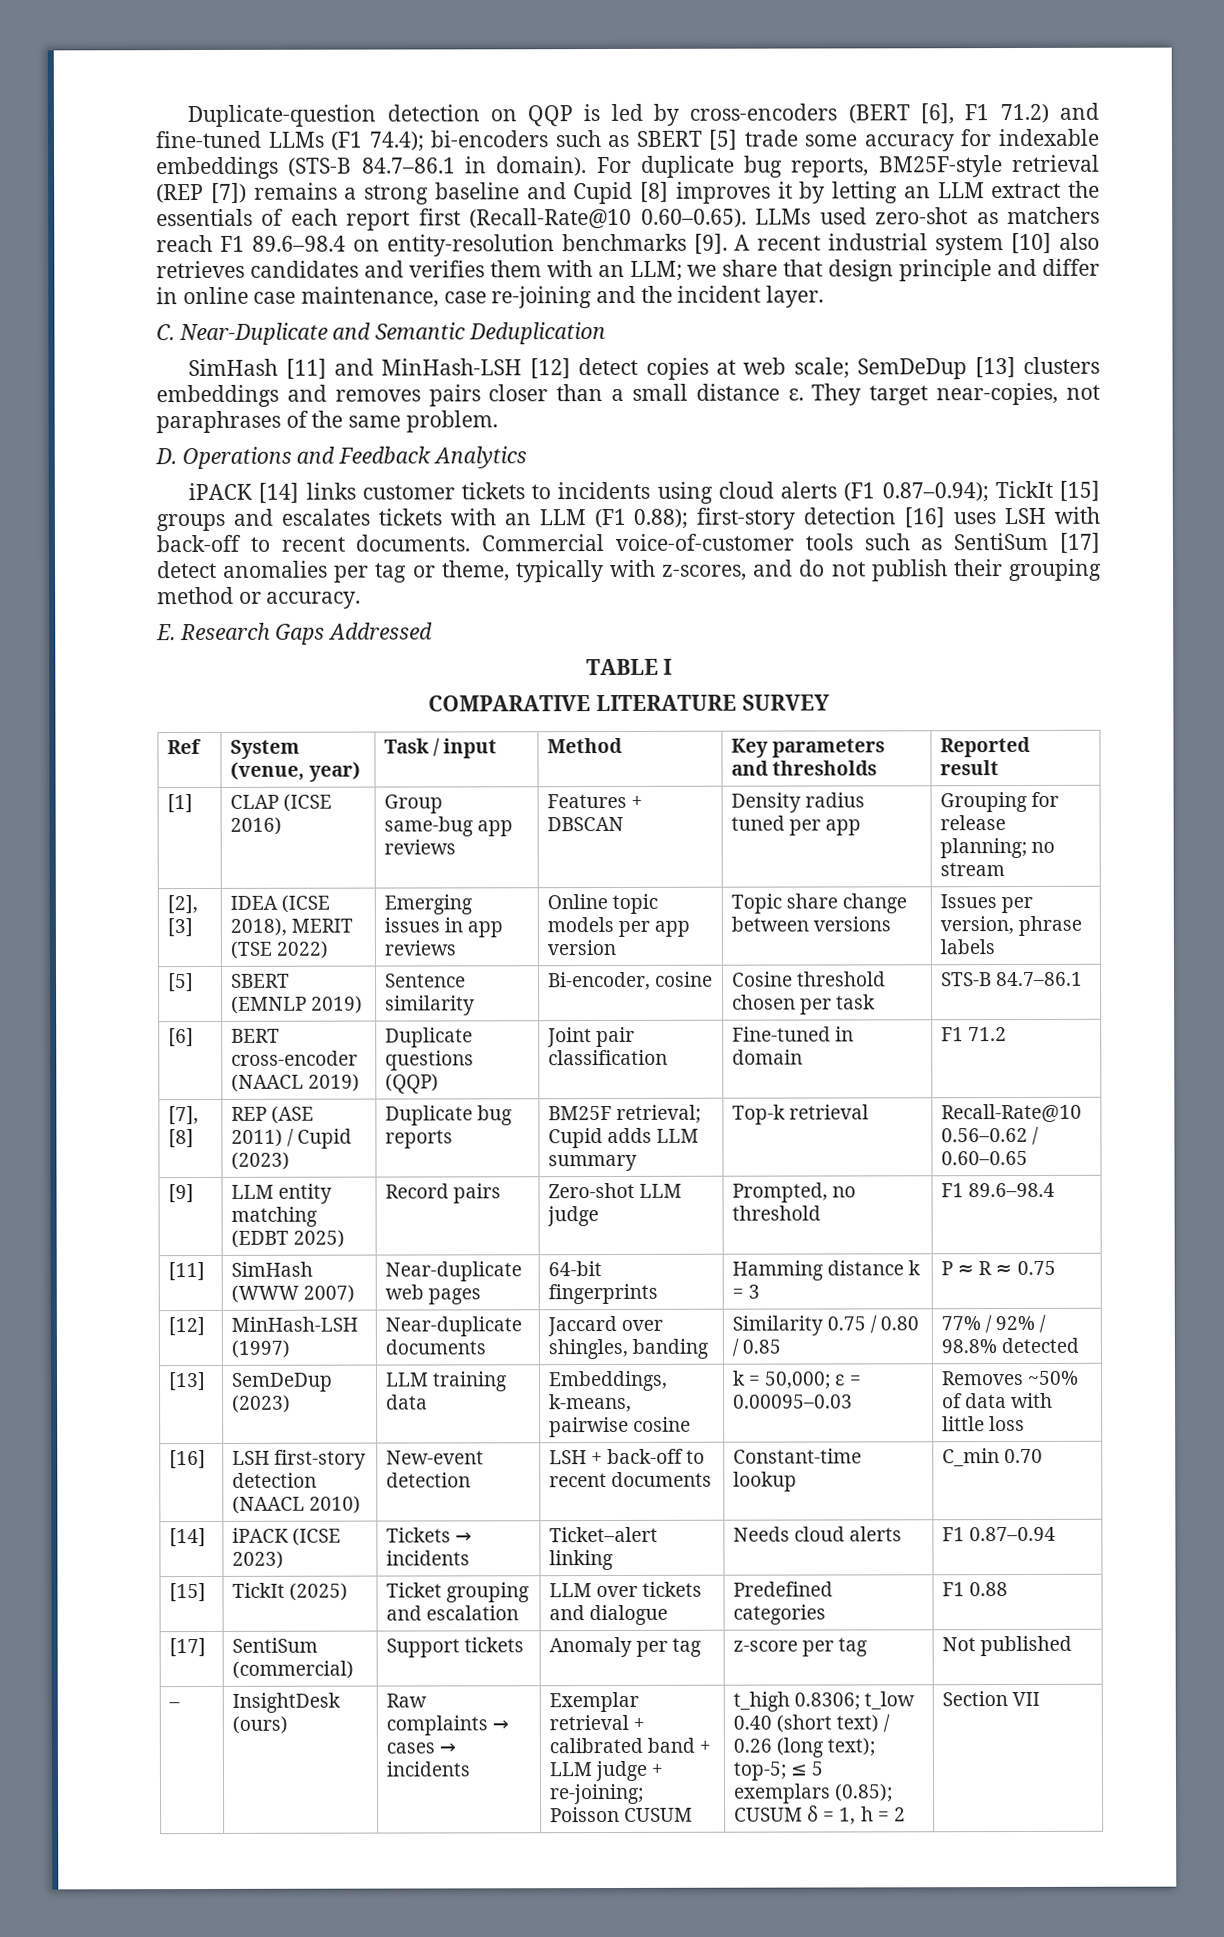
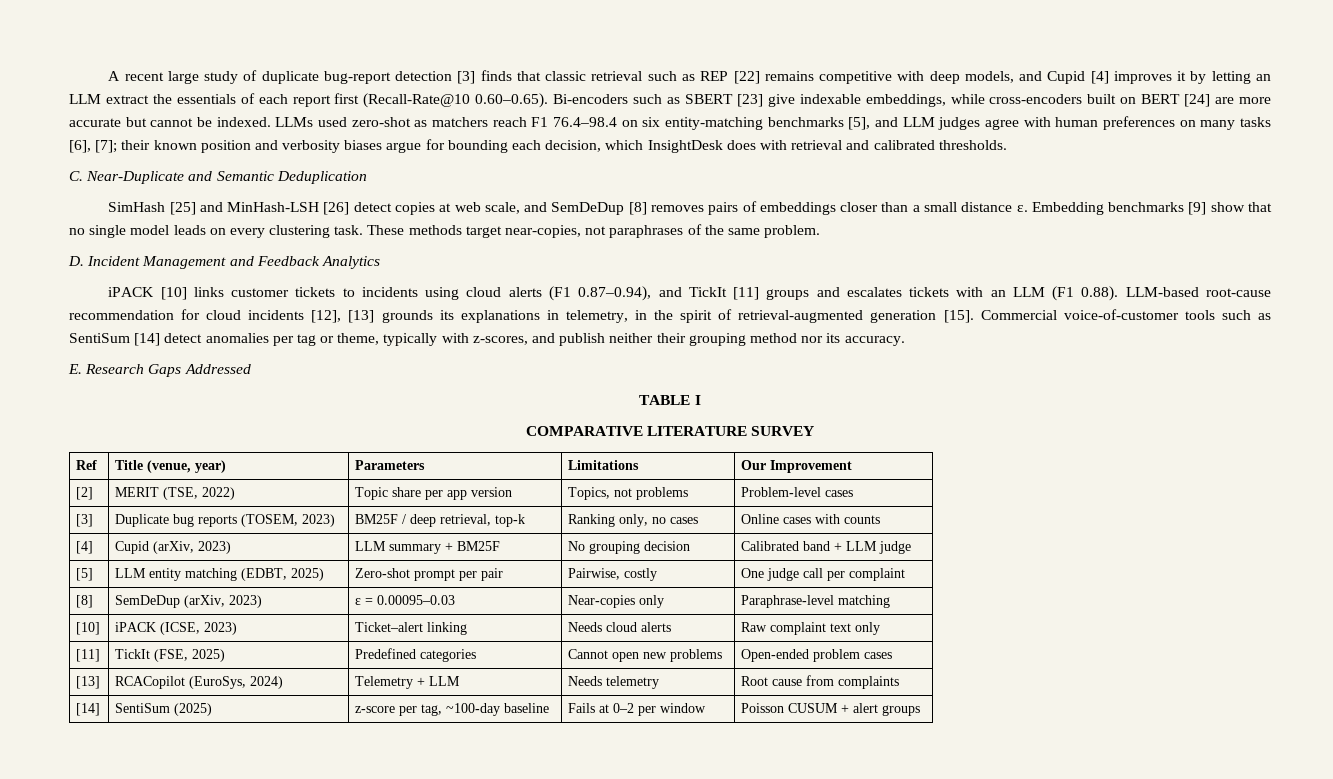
[187,102,1099,128] [155,128,1099,152] [156,154,1100,180] [156,182,520,205] Duplicate-question detection on QQP is led by cross-encoders (BERT [6], F1 71.2) and fine-tuned LLMs (F1 74.4); bi-encoders such as SBERT [5] trade some accuracy for indexable embeddings (STS-B 84.7–86.1 in domain). For duplicate bug reports, BM25F-style retrieval (REP [7]) remains a strong baseline -> [108,70,1014,84] A recent large study of duplicate bug-report detection [3] finds that classic retrieval such as REP [22] remains competitive with deep models,
[640,181,669,203] [8] -> [1090,71,1109,84] [4]
(747, 218) none -> [553,94,1271,107] [69,117,271,127] Bi-encoders such as SBERT [23] give indexable embeddings, while cross-encoders built on BERT [24] are more accurate but cannot be indexed.
[251,232,1100,257] [156,258,1100,282] [156,285,825,309] 89.6–98.4 on entity-resolution benchmarks [9]. A recent industrial system [10] also retrieves candidates and verifies them with an LLM; we share that design principle and differ in online case maintenance, case re-joining and the incident layer. -> [553,116,1271,130] [69,139,1007,153] 76.4–98.4 on six entity-matching benchmarks [5], and LLM judges agree with human preferences on many tasks [6], [7]; their known position and verbosity biases argue for bounding each decision, which InsightDesk does with retrieval and calibrated thresholds.
[285,358,327,380] [11] -> [169,202,196,215] [25]
[529,358,571,380] [12] -> [323,202,350,215] [26]
[793,356,1101,380] [156,384,481,408] scale; SemDeDup [13] clusters embeddings and removes pairs -> [484,201,836,215] scale, and SemDeDup [8] removes pairs of embeddings
[811,383,862,406] They -> [1031,202,1272,215] [69,225,462,238] Embedding benchmarks [9] show that no single model leads on every clustering task. These methods
[181,446,292,470] Operations -> [87,256,227,269] Incident Management
[258,482,300,504] [14] -> [160,287,187,300] [10]
[881,480,1100,503] 0.87–0.94); TickIt [15] -> [578,286,760,301] 0.87–0.94), and TickIt [11]
[633,506,1101,530] [156,534,471,553] 0.88); first-story detection [16] uses LSH with back-off to recent documents. -> [1081,286,1272,301] [69,309,974,323] 0.88). LLM-based root-cause recommendation for cloud incidents [12], [13] grounds its explanations in telemetry, in the spirit of retrieval-augmented generation [15].
[1058,532,1100,554] [17] -> [134,333,161,346] [14]
[799,559,948,582] do not publish -> [559,333,654,346] publish neither
[238,591,262,604] or -> [801,333,841,343] nor its
[230,739,301,759] System -> [115,460,144,470] Title
[384,738,498,759] [547,737,624,754] [731,738,886,758] [731,760,878,776] [940,736,1032,758] [940,760,1000,776] [167,794,194,814] [230,793,333,812] [230,816,283,835] [384,794,444,814] [384,816,514,837] [384,839,457,855] [547,793,644,809] [547,816,625,832] [731,792,866,813] [731,815,862,836] [940,791,1060,813] [940,815,1007,831] [940,837,1056,859] [940,862,1006,877] [167,895,199,915] [167,918,194,938] [230,894,331,913] [230,917,354,936] [230,940,329,959] [384,894,473,915] [384,917,504,938] [384,940,457,956] [547,893,659,914] [547,916,691,937] [547,939,617,956] [731,893,908,914] [731,916,892,932] [940,894,1034,914] [940,915,1083,937] [940,939,996,955] [168,973,195,993] [231,973,291,988] [231,995,364,1014] [385,973,467,988] [385,995,476,1016] [548,971,714,991] [732,971,887,987] [732,994,877,1015] [941,971,1084,987] [168,1028,195,1048] [231,1028,281,1043] [231,1050,359,1066] [231,1073,361,1092] [385,1027,474,1048] [385,1050,475,1071] [385,1073,440,1094] [547,1026,636,1048] [548,1049,669,1066] [732,1026,855,1042] [732,1049,804,1065] [941,1027,1008,1042] [168,1106,200,1126] [168,1129,195,1149] [231,1105,315,1124] [231,1128,353,1149] [231,1151,291,1170] Task / input | Method | Key parameters and thresholds | Reported result // [1] | CLAP (ICSE 2016) | Group same-bug app reviews | Features + DBSCAN | Density radius tuned per app | Grouping for release planning; no stream // [2], [3] | IDEA (ICSE 2018), MERIT (TSE 2022) | Emerging issues in app reviews | Online topic models per app version | Topic share change between versions | Issues per version, phrase labels // [5] | SBERT (EMNLP 2019) | Sentence similarity | Bi-encoder, cosine | Cosine threshold chosen per task | STS-B 84.7–86.1 // [6] | BERT cross-encoder (NAACL 2019) | Duplicate questions (QQP) | Joint pair classification | Fine-tuned in domain | F1 71.2 // [7], [8] | REP (ASE 2011) / Cupid (2023) -> [355,460,426,470] [568,460,640,470] [741,460,853,473] [76,487,94,500] [115,487,236,500] [355,487,513,500] [568,487,689,500] [741,487,854,497] [76,514,94,527] Parameters | Limitations | Our Improvement // [2] | MERIT (TSE, 2022) | Topic share per app version | Topics, not problems | Problem-level cases // [3]
[548,1104,702,1124] [548,1127,700,1149] [548,1154,638,1172] [732,1104,870,1125] [941,1103,1083,1124] [941,1126,1040,1145] [941,1150,1029,1166] [168,1184,195,1204] | BM25F retrieval; Cupid adds LLM summary | Top-k retrieval | Recall-Rate@10 0.56–0.62 / 0.60–0.65 // [9] -> [241,514,336,527] [355,514,526,527] [568,514,699,527] [741,514,881,524] [76,541,94,554] [115,541,232,554] [355,541,501,554] [568,541,691,554] [741,541,912,554] [76,568,94,581] (TOSEM, 2023) | BM25F / deep retrieval, top-k | Ranking only, no cases | Online cases with counts // [4] | Cupid (arXiv, 2023) | LLM summary + BM25F | No grouping decision | Calibrated band + LLM judge // [5]
[231,1229,346,1248] [385,1183,502,1204] [548,1182,683,1199] [547,1206,600,1227] [732,1182,857,1203] [732,1205,822,1221] [941,1182,1056,1198] [168,1261,206,1282] [231,1261,314,1277] [231,1284,356,1303] [385,1261,523,1282] [385,1284,482,1305] [548,1261,603,1277] [548,1283,659,1305] [732,1260,922,1281] [732,1284,761,1299] [941,1260,1056,1276] [168,1316,206,1337] [231,1316,359,1332] [231,1339,291,1358] [385,1316,523,1337] [385,1339,487,1355] [547,1315,664,1337] [548,1338,709,1360] [732,1315,920,1336] [732,1338,782,1357] [941,1314,1047,1334] [941,1337,1080,1354] [168,1371,207,1392] [231,1372,334,1392] [232,1394,292,1413] [385,1371,508,1392] [386,1394,429,1410] [548,1370,669,1392] [549,1393,633,1413] [549,1416,692,1438] [732,1370,862,1390] [733,1394,854,1409] [941,1370,1080,1386] [942,1392,1054,1409] [942,1415,1026,1432] [169,1449,207,1470] [232,1449,367,1470] [232,1472,318,1488] [232,1495,362,1514] [386,1450,485,1465] [386,1472,472,1488] [549,1448,706,1465] [549,1471,713,1488] [733,1448,863,1464] [733,1471,798,1492] [942,1448,1044,1468] [169,1527,207,1548] [232,1527,342,1546] [232,1550,285,1569] [386,1527,473,1543] [386,1550,471,1566] (EDBT 2025) | Record pairs | Zero-shot LLM judge | Prompted, no threshold | F1 89.6–98.4 // [11] | SimHash (WWW 2007) | Near-duplicate web pages | 64-bit fingerprints | Hamming distance k = 3 | P ≈ R ≈ 0.75 // [12] | MinHash-LSH (1997) | Near-duplicate documents | Jaccard over shingles, banding | Similarity 0.75 / 0.80 / 0.85 | 77% / 92% / 98.8% detected // [13] | SemDeDup (2023) | LLM training data | Embeddings, k-means, pairwise cosine | k = 50,000; ε = 0.00095–0.03 | Removes ~50% of data with little loss // [16] | LSH first-story detection (NAACL 2010) | New-event detection | LSH + back-off to recent documents | Constant-time lookup | C_min 0.70 // [14] | iPACK (ICSE 2023) | Tickets → incidents -> [241,568,325,581] [355,568,504,581] [568,568,658,581] [741,568,906,581] [76,595,94,608] [115,595,263,608] [355,595,456,605] [568,595,665,608] [741,595,891,608] [76,622,101,635] [115,622,238,635] (EDBT, 2025) | Zero-shot prompt per pair | Pairwise, costly | One judge call per complaint // [8] | SemDeDup (arXiv, 2023) | ε = 0.00095–0.03 | Near-copies only | Paraphrase-level matching // [10] | iPACK (ICSE, 2023)
[942,1526,1057,1542] [169,1582,207,1603] [232,1582,349,1601] [386,1582,530,1603] [386,1605,520,1621] [549,1581,703,1598] [549,1604,669,1626] [733,1581,834,1597] [733,1604,827,1625] [942,1582,1009,1597] [169,1637,207,1658] [232,1637,319,1653] [232,1660,355,1679] [386,1637,525,1658] [549,1636,702,1658] [733,1637,868,1657] [942,1635,1073,1657] [168,1702,181,1709] [232,1692,342,1713] [232,1715,289,1734] [386,1693,428,1708] [386,1715,510,1736] [386,1742,457,1754] [386,1761,471,1777] [549,1691,640,1713] [549,1714,646,1731] [549,1737,712,1754] [549,1760,664,1782] [549,1783,645,1805] [550,1806,694,1823] [733,1691,916,1712] [733,1714,891,1733] [733,1737,876,1758] [733,1761,824,1781] [733,1783,894,1804] [734,1805,906,1825] [942,1691,1041,1707] F1 0.87–0.94 // [15] | TickIt (2025) | Ticket grouping and escalation | LLM over tickets and dialogue | Predefined categories | F1 0.88 // [17] | SentiSum (commercial) | Support tickets | Anomaly per tag | z-score per tag | Not published // – | InsightDesk (ours) | Raw complaints → cases → incidents | Exemplar retrieval + calibrated band + LLM judge + re-joining; Poisson CUSUM | t_high 0.8306; t_low 0.40 (short text) / 0.26 (long text); top-5; ≤ 5 exemplars (0.85); CUSUM δ = 1, h = 2 | Section VII -> [741,622,881,635] [76,649,101,662] [115,649,226,662] [355,648,477,662] [568,649,723,662] [741,649,893,662] [76,676,101,689] [115,676,284,689] [355,676,461,689] [568,676,660,689] [741,675,900,689] [76,703,101,716] [115,703,213,716] [355,703,550,716] [568,703,707,716] [741,703,921,716] Raw complaint text only // [11] | TickIt (FSE, 2025) | Predefined categories | Cannot open new problems | Open-ended problem cases // [13] | RCACopilot (EuroSys, 2024) | Telemetry + LLM | Needs telemetry | Root cause from complaints // [14] | SentiSum (2025) | z-score per tag, ~100-day baseline | Fails at 0–2 per window | Poisson CUSUM + alert groups

